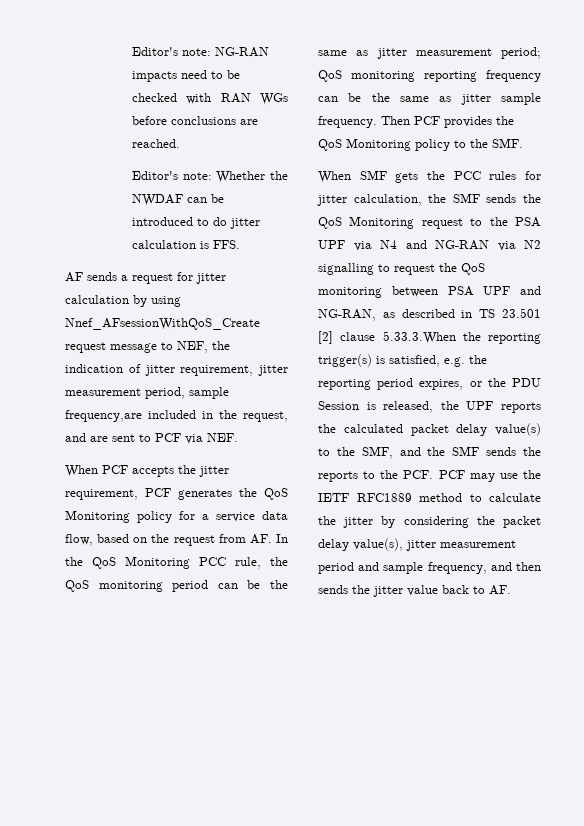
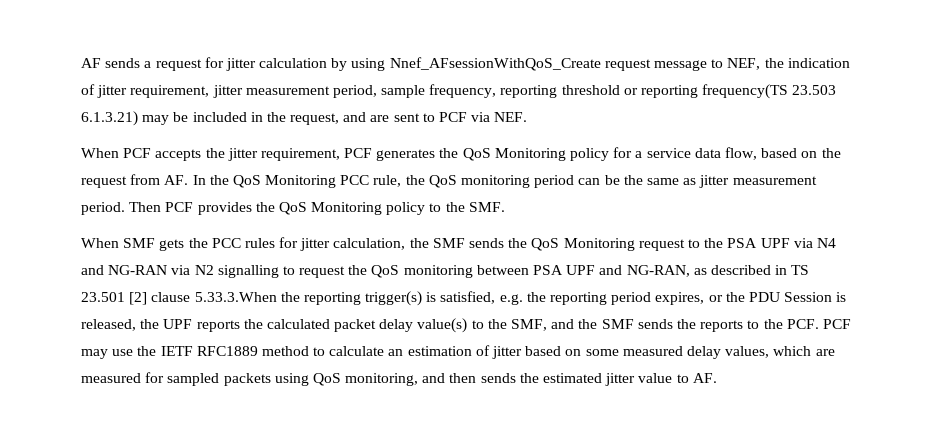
[131,47,269,57] [131,70,240,82] [131,93,288,105] [131,116,258,125] [131,139,180,148] [131,171,288,183] [131,194,224,206] [131,217,260,229] [131,240,240,249] Editor's note: NG-RAN impacts need to be checked with RAN WGs before conclusions are reached. // Editor's note: Whether the NWDAF can be introduced to do jitter calculation is FFS. // -> (81, 63) none
[65,410,142,422] frequency,are -> [429,84,837,99] [81,111,189,126] frequency, reporting threshold or reporting frequency(TS 23.503 6.1.3.21) may be
[501,47,541,59] [318,70,541,82] [318,93,541,105] [318,116,377,128] period; QoS monitoring reporting frequency can be the same as jitter sample frequency. -> [81,202,125,215] period.
[318,516,541,528] [318,538,516,551] [318,562,487,574] the jitter by considering the packet delay value(s), jitter measurement period and sample frequency, -> [388,345,835,359] [81,372,419,386] an estimation of jitter based on some measured delay values, which are measured for sampled packets using QoS monitoring,
(370, 589) none -> [543,373,603,383] estimated
[442,585,469,594] back -> (673, 378) none

